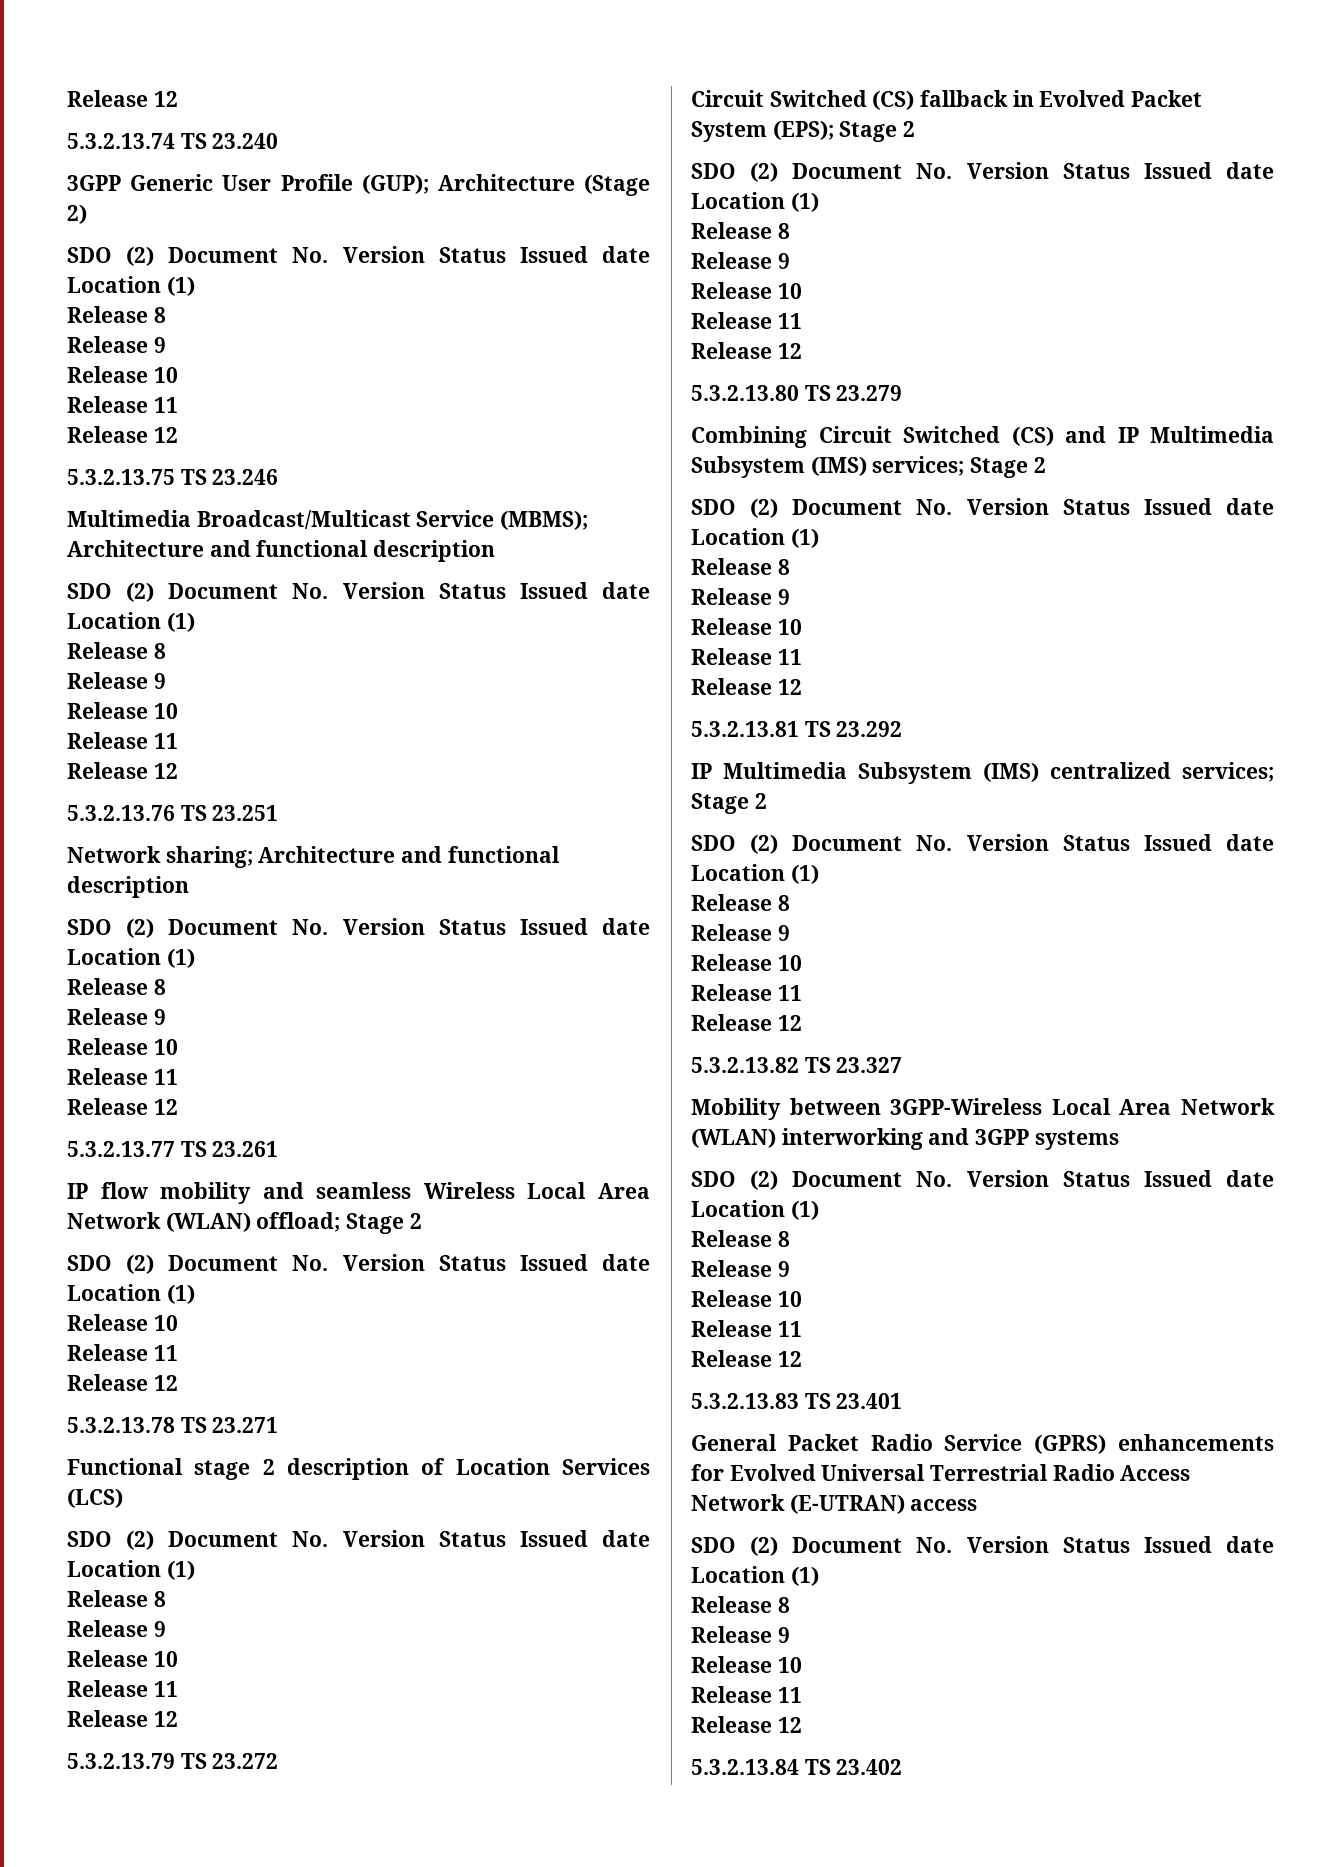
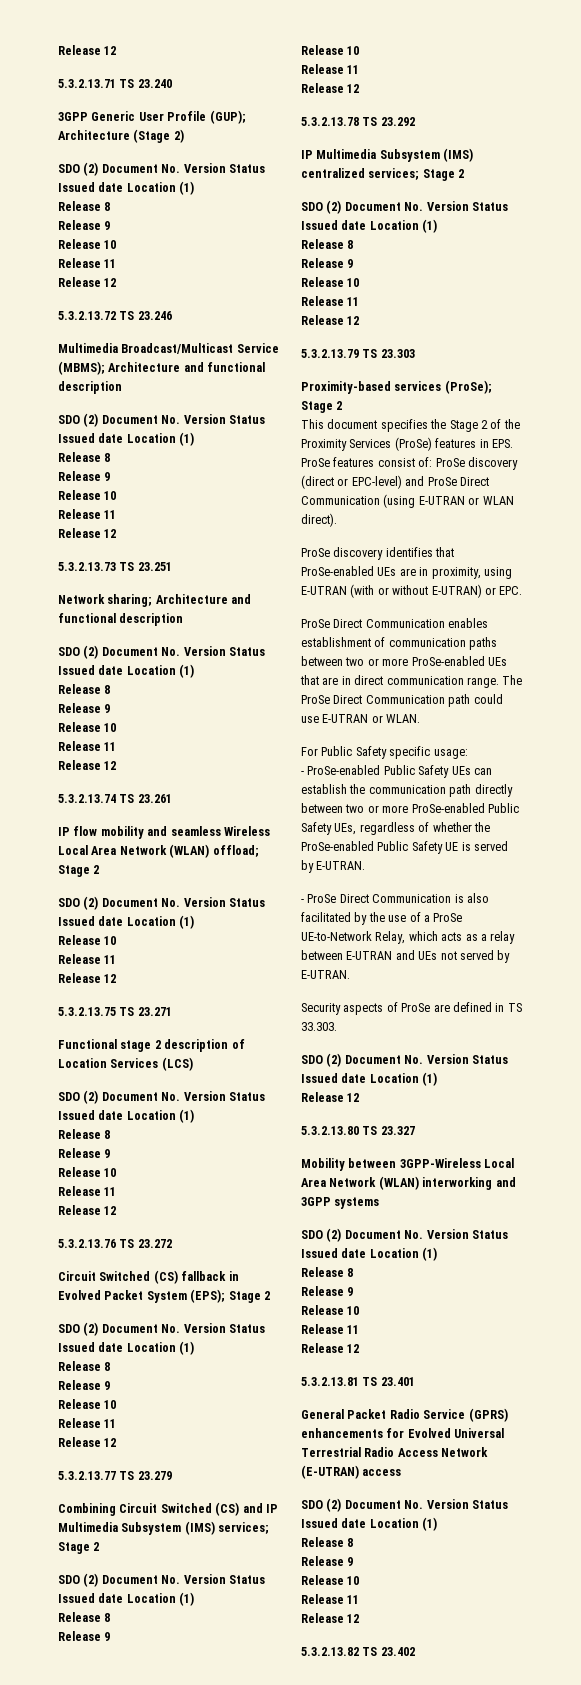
[67,90,178,107] [67,133,175,149] Release 12 // 5.3.2.13.74 -> [58,45,117,55] [58,79,116,88] Release 12 // 5.3.2.13.71
[67,469,175,485] 5.3.2.13.75 -> [58,311,116,320] 5.3.2.13.72
[67,805,175,821] 5.3.2.13.76 -> [58,562,116,571] 5.3.2.13.73
[67,1141,175,1157] 5.3.2.13.77 -> [58,794,116,803] 5.3.2.13.74
[67,1417,175,1433] 5.3.2.13.78 -> [58,1007,116,1016] 5.3.2.13.75
[67,1753,175,1769] 5.3.2.13.79 -> [58,1239,116,1248] 5.3.2.13.76
[691,385,799,401] 5.3.2.13.80 -> [58,1471,116,1480] 5.3.2.13.77
[691,721,799,737] 5.3.2.13.81 -> [301,117,359,126] 5.3.2.13.78
[691,1057,799,1073] 5.3.2.13.82 -> [301,349,415,358] [301,380,492,394] [301,401,343,413] [301,419,520,432] [301,437,513,451] [301,457,518,470] [301,475,489,489] [301,494,514,508] [301,513,337,527] [301,547,455,560] [301,566,512,579] [301,584,523,598] [301,618,489,628] [301,637,498,650] [301,656,507,666] [300,675,523,688] [301,694,503,707] [301,714,421,723] [301,746,468,759] [301,765,492,778] [301,784,513,797] [301,803,519,813] [301,822,490,835] [301,841,508,854] [301,860,366,873] [301,893,489,903] [301,912,463,925] [301,931,516,944] [301,950,511,963] [301,970,350,979] [301,1002,522,1015] [301,1022,337,1031] [301,1053,508,1067] [301,1072,438,1086] [301,1092,360,1102] [301,1126,359,1135] 5.3.2.13.79 TS 23.303 // Proximity-based services (ProSe); Stage 2 // This document specifies the Stage 2 of the Proximity Services (ProSe) features in EPS. ProSe features consist of: ProSe discovery (direct or EPC-level) and ProSe Direct Communication (using E-UTRAN or WLAN direct). // ProSe discovery identifies that ProSe-enabled UEs are in proximity, using E-UTRAN (with or without E-UTRAN) or EPC. // ProSe Direct Communication enables establishment of communication paths between two or more ProSe-enabled UEs that are in direct communication range. The ProSe Direct Communication path could use E-UTRAN or WLAN. // For Public Safety specific usage: // - ProSe-enabled Public Safety UEs can establish the communication path directly between two or more ProSe-enabled Public Safety UEs, regardless of whether the ProSe-enabled Public Safety UE is served by E-UTRAN. // - ProSe Direct Communication is also facilitated by the use of a ProSe UE-to-Network Relay, which acts as a relay between E-UTRAN and UEs not served by E-UTRAN. // Security aspects of ProSe are defined in TS 33.303. // SDO (2) Document No. Version Status Issued date Location (1) // Release 12 // 5.3.2.13.80
[691,1393,799,1409] 5.3.2.13.83 -> [301,1377,359,1386] 5.3.2.13.81
[691,1759,799,1775] 5.3.2.13.84 -> [301,1647,359,1656] 5.3.2.13.82

